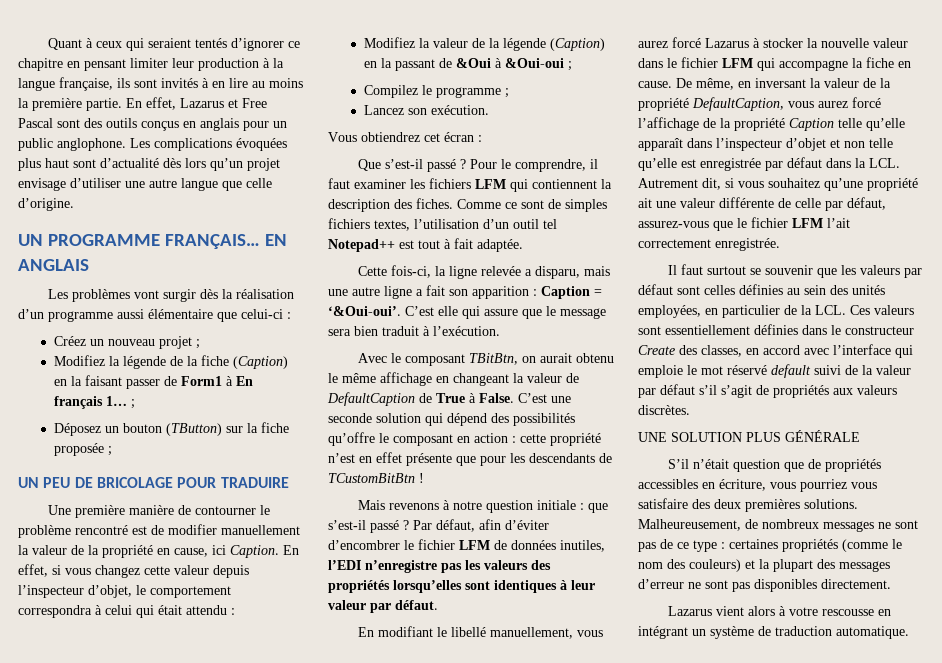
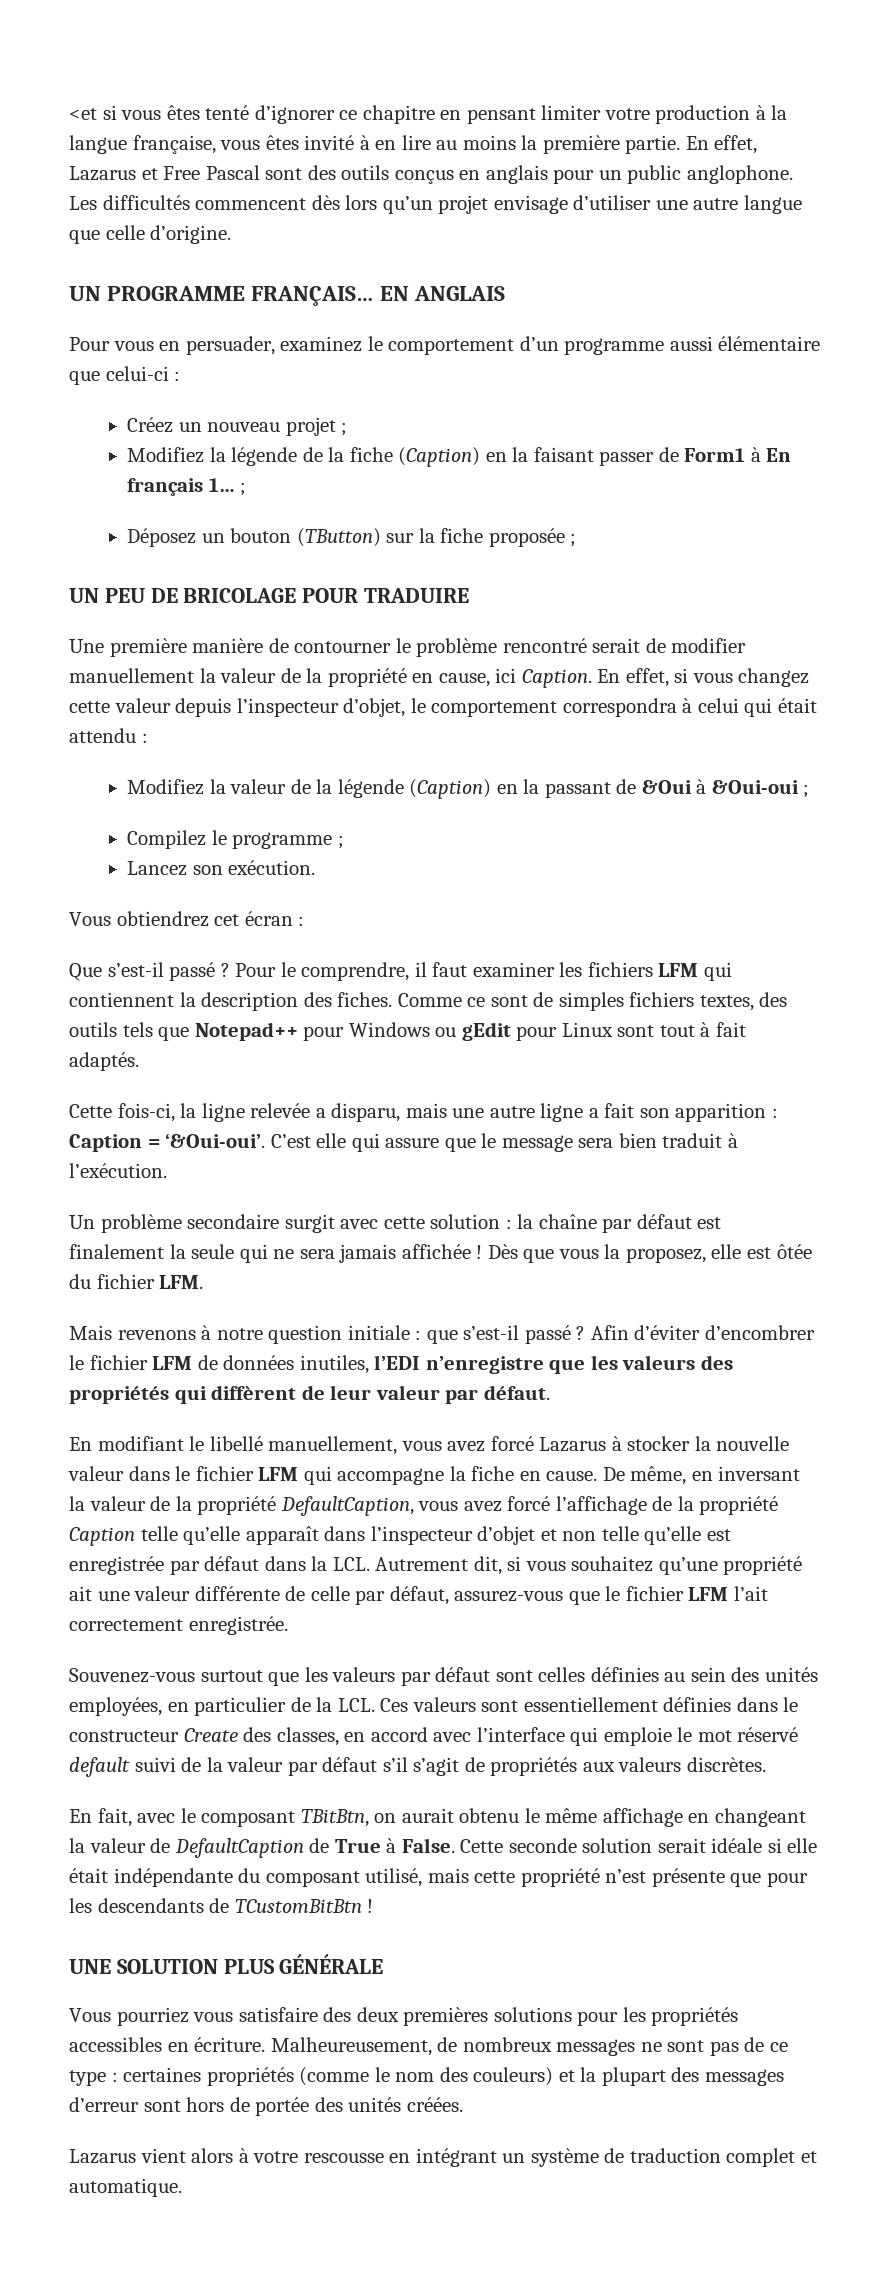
[47,38,227,51] Quant à ceux qui seraient tentés -> [69,105,250,120] <et si vous êtes tenté
[172,58,194,68] leur -> [604,108,650,120] votre
[117,78,198,88] ils sont invités -> [220,135,355,150] vous êtes invité
[154,138,287,151] [18,158,159,171] complications évoquées plus haut sont d’actualité -> [102,195,307,210] difficultés commencent
[47,289,294,302] Les problèmes vont surgir dès la réalisation -> [69,336,515,355] Pour vous en persuader, examinez le comportement
[132,526,147,535] est -> [592,638,641,653] serait
[414,219,557,229] [328,239,414,252] l’utilisation d’un outil tel Notepad++ est -> [759,992,788,1007] [69,1022,655,1041] des outils tels que Notepad++ pour Windows ou gEdit pour Linux sont
[477,239,523,252] adaptée. -> [69,1052,139,1071] adaptés.
[357,353,614,366] [328,372,579,386] [327,392,571,406] [328,413,575,426] [328,432,601,446] [328,452,612,466] [328,473,424,483] Avec le composant TBitBtn, on aurait obtenu le même affichage en changeant la valeur de DefaultCaption de True à False. C’est une seconde solution qui dépend des possibilités qu’offre le composant en action : cette propriété n’est en effet présente que pour les descendants de TCustomBitBtn ! -> [69,1214,722,1233] [69,1244,812,1263] [69,1274,204,1289] Un problème secondaire surgit avec cette solution : la chaîne par défaut est finalement la seule qui ne sera jamais affichée ! Dès que vous la proposez, elle est ôtée du fichier LFM.
[413,519,501,532] Par défaut, afin -> [590,1325,629,1340] Afin
[441,563,462,573] pas -> [549,1359,586,1374] que
[393,580,567,593] lorsqu’elles sont identiques à -> [174,1385,325,1404] qui diffèrent de
[638,41,668,48] aurez -> [447,1441,486,1452] avez
[818,101,848,108] aurez -> [463,1501,502,1512] avez
[667,264,813,275] Il faut surtout se souvenir -> [69,1668,263,1683] Souvenez-vous surtout
[638,430,860,442] [667,459,881,472] [638,479,796,491] UNE SOLUTION PLUS GÉNÉRALE // S’il n’était question que de propriétés accessibles en écriture, vous -> [69,1808,806,1827] [69,1838,818,1858] [69,1868,808,1887] [69,1898,374,1913] [69,1954,384,1974] [69,2008,111,2022] En fait, avec le composant TBitBtn, on aurait obtenu le même affichage en changeant la valeur de DefaultCaption de True à False. Cette seconde solution serait idéale si elle était indépendante du composant utilisé, mais cette propriété n’est présente que pour les descendants de TCustomBitBtn ! // UNE SOLUTION PLUS GÉNÉRALE // Vous
[804,499,858,509] solutions. -> [493,2007,739,2026] [69,2037,266,2052] solutions pour les propriétés accessibles en écriture.
[688,579,891,592] ne sont pas disponibles directement. -> [143,2097,463,2116] sont hors de portée des unités créées.
(832, 631) none -> [726,2148,817,2167] complet et

